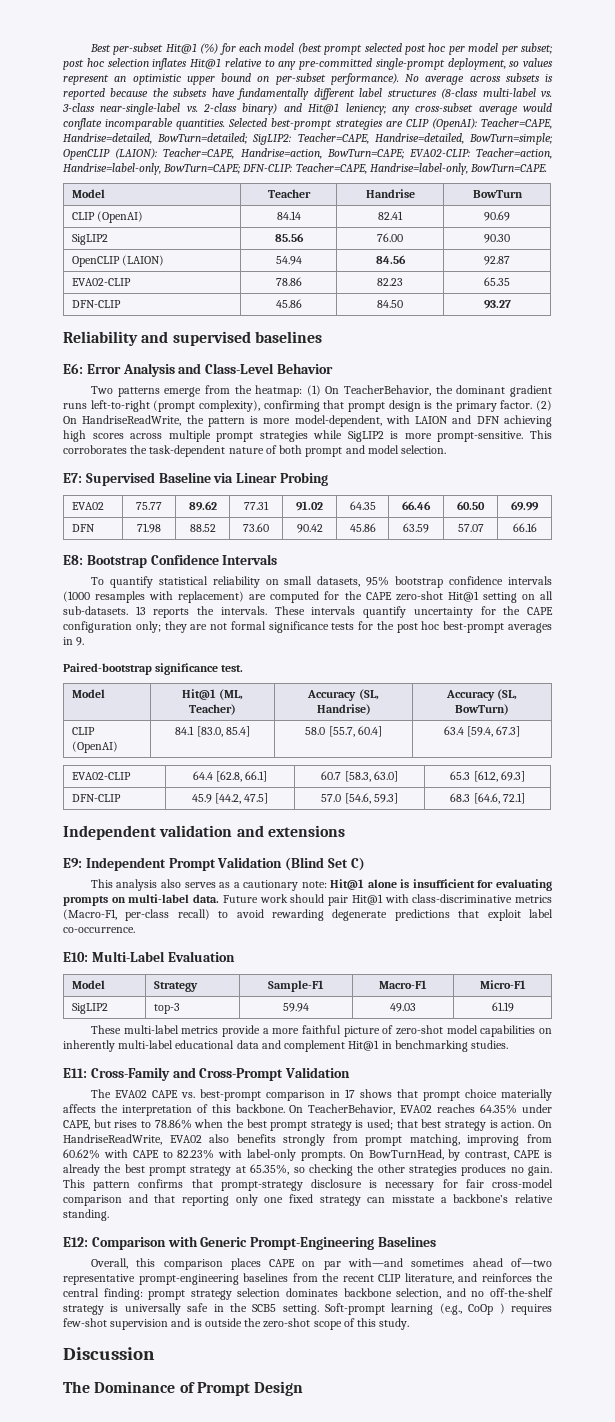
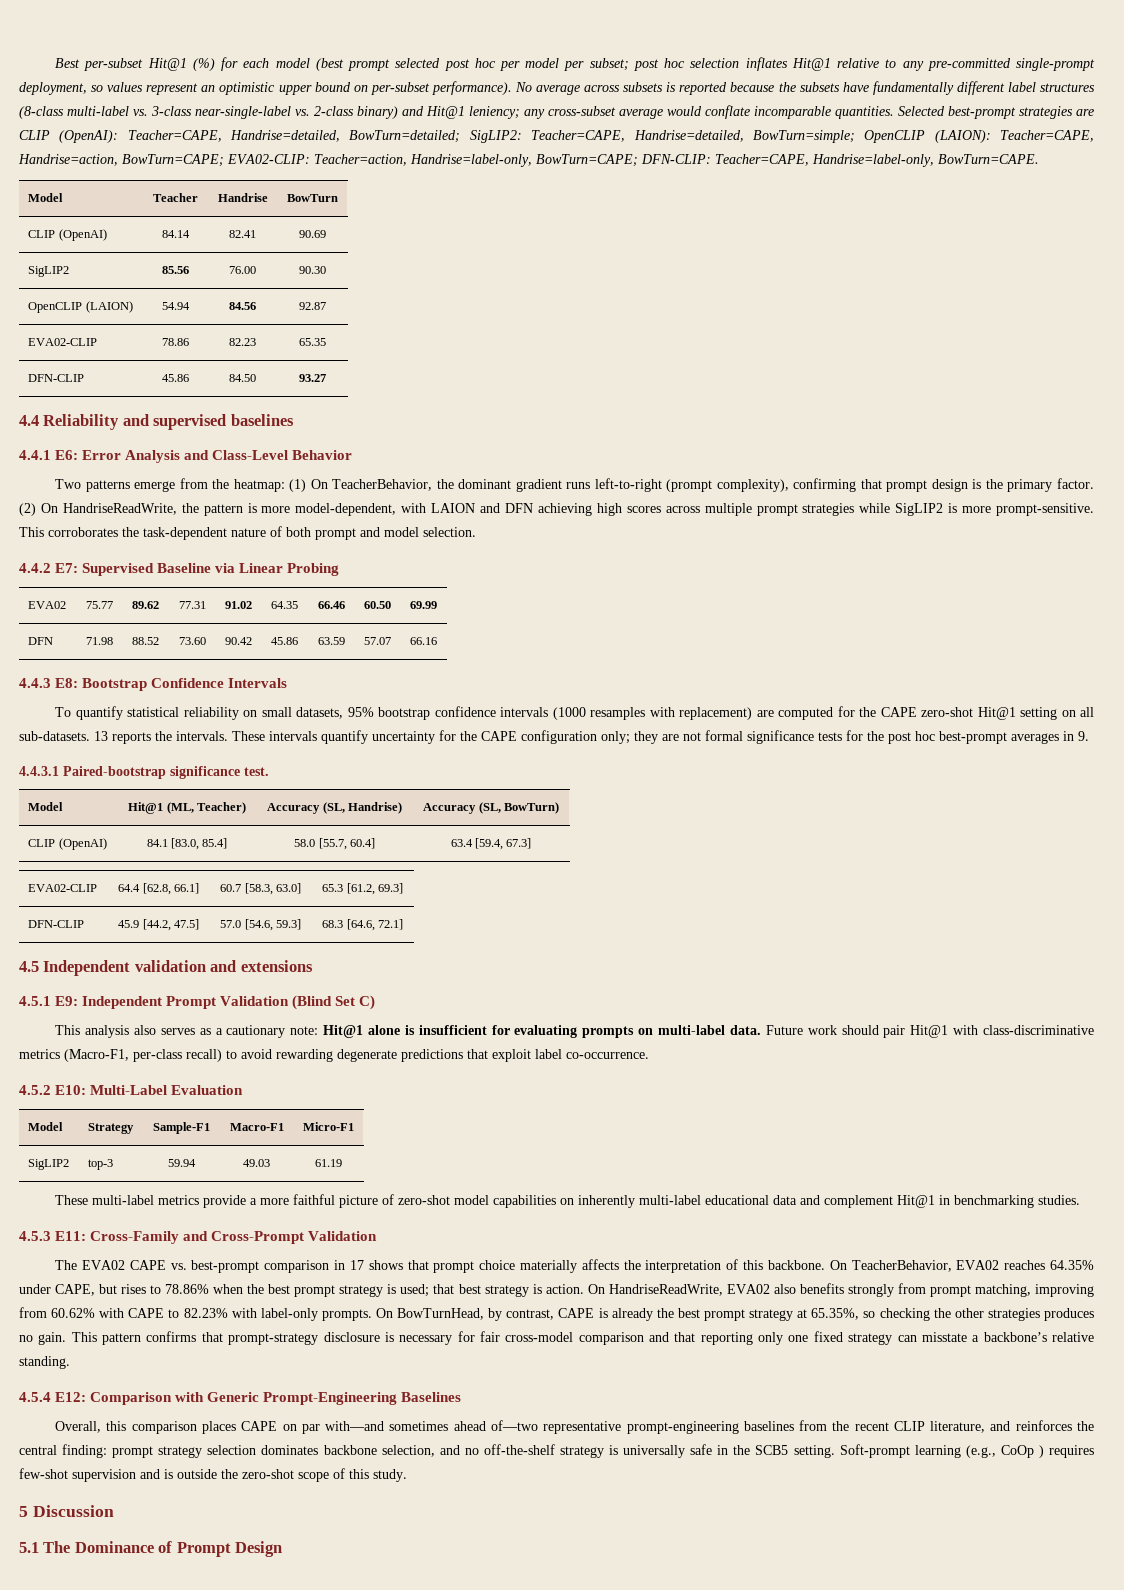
(511, 304) none -> [19,415,39,426] 4.4
(322, 337) none -> [19,450,51,460] 4.4.1
(447, 449) none -> [19,563,51,573] 4.4.2
(537, 527) none -> [19,678,51,688] 4.4.3
(85, 641) none -> [19,766,59,776] 4.4.3.1
(525, 798) none -> [19,961,39,972] 4.5
(345, 831) none -> [19,996,51,1006] 4.5.1
(135, 930) none -> [19,1085,51,1095] 4.5.2
(509, 1044) none -> [19,1231,51,1241] 4.5.3
(109, 1215) none -> [19,1392,51,1402] 4.5.4
(410, 1324) none -> [19,1506,28,1517] 5
(155, 1353) none -> [19,1542,39,1553] 5.1

